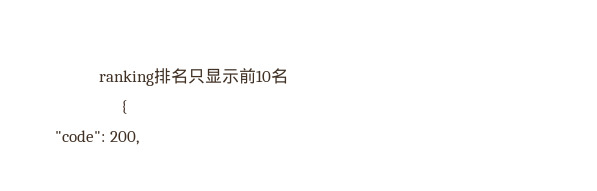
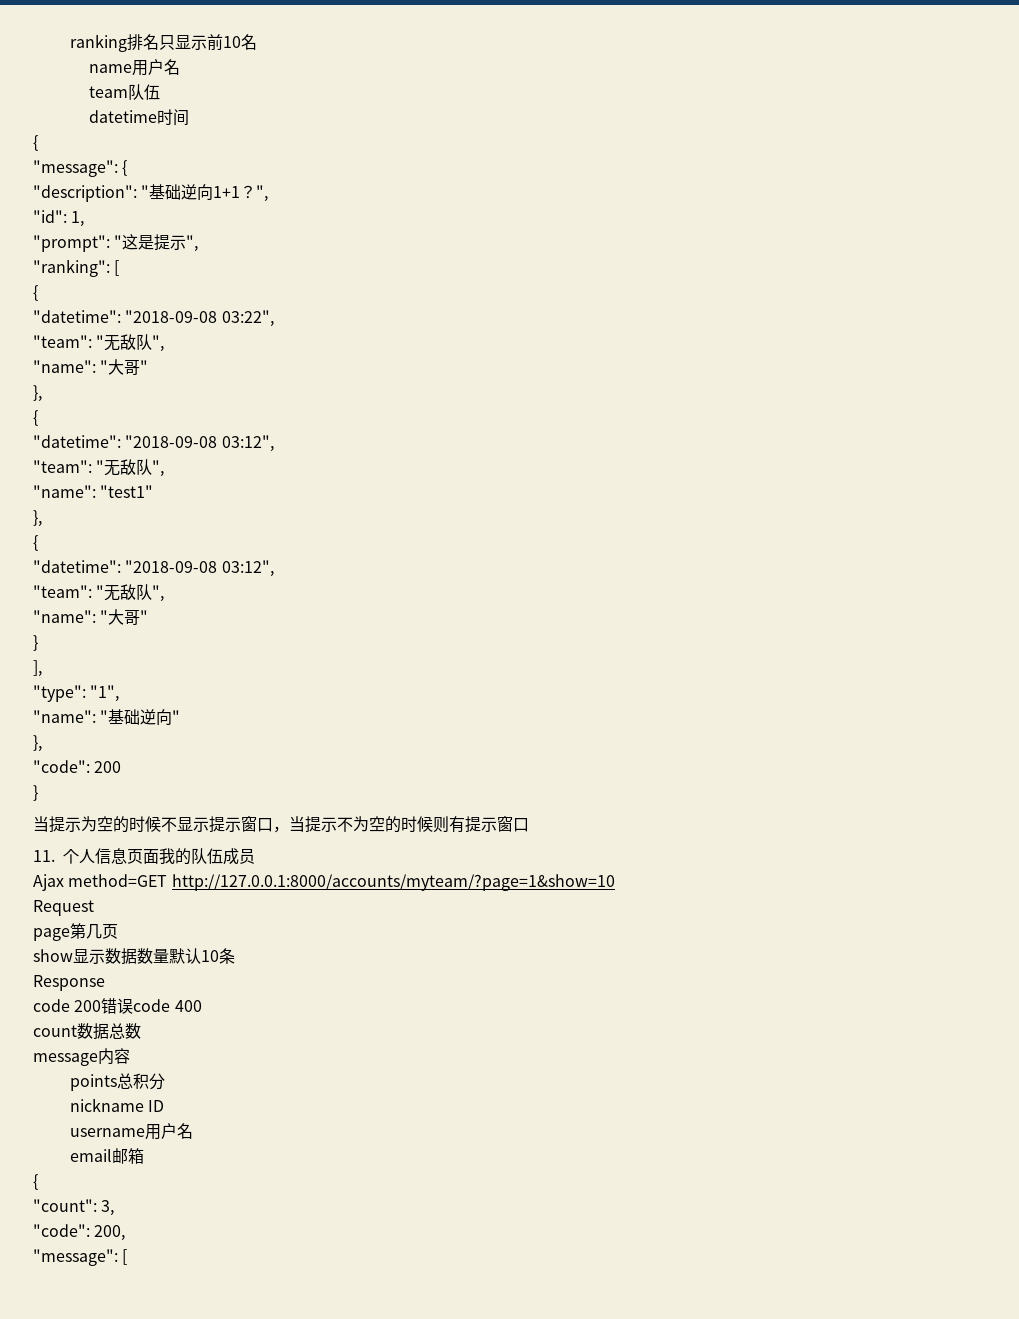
[120,100,128,114] { -> [88,59,180,76] [88,84,160,100] [88,109,189,126] [33,135,38,151] [33,160,128,177] [33,184,269,202] [33,210,85,227] [33,234,199,252] [33,259,120,277] [33,285,38,301] [33,310,274,327] [33,334,165,352] [33,359,149,375] [33,385,42,402] [33,410,38,426] [33,435,274,452] [33,459,165,477] [33,485,154,498] [33,510,42,527] [33,535,38,551] [33,560,274,577] [33,584,165,602] [33,609,149,625] [33,635,38,651] [33,660,42,677] [33,685,120,702] [33,709,181,725] [33,735,42,752] [33,760,122,773] [33,785,38,801] [33,816,529,833] [33,848,255,865] [33,874,615,891] [33,900,94,916] [33,923,118,941] [33,948,235,965] [33,975,105,991] [33,998,202,1014] [33,1023,141,1040] [33,1048,130,1066] [70,1073,166,1091] [70,1098,165,1112] [70,1123,194,1140] [70,1148,145,1164] [33,1174,38,1190] [33,1199,115,1216] name用户名 // team队伍 // datetime时间 // { // "message": { // "description": "基础逆向1+1？", // "id": 1, // "prompt": "这是提示", // "ranking": [ // { // "datetime": "2018-09-08 03:22", // "team": "无敌队", // "name": "大哥" // }, // { // "datetime": "2018-09-08 03:12", // "team": "无敌队", // "name": "test1" // }, // { // "datetime": "2018-09-08 03:12", // "team": "无敌队", // "name": "大哥" // } // ], // "type": "1", // "name": "基础逆向" // }, // "code": 200 // } // 当提示为空的时候不显示提示窗口，当提示不为空的时候则有提示窗口 // 11.个人信息页面我的队伍成员 // Ajax method=GET http://127.0.0.1:8000/accounts/myteam/?page=1&show=10 // Request // page第几页 // show显示数据数量默认10条 // Response // code 200错误code 400 // count数据总数 // message内容 // points总积分 // nickname ID // username用户名 // email邮箱 // { // "count": 3,
(139, 138) none -> [33,1249,128,1266] // "message": [

